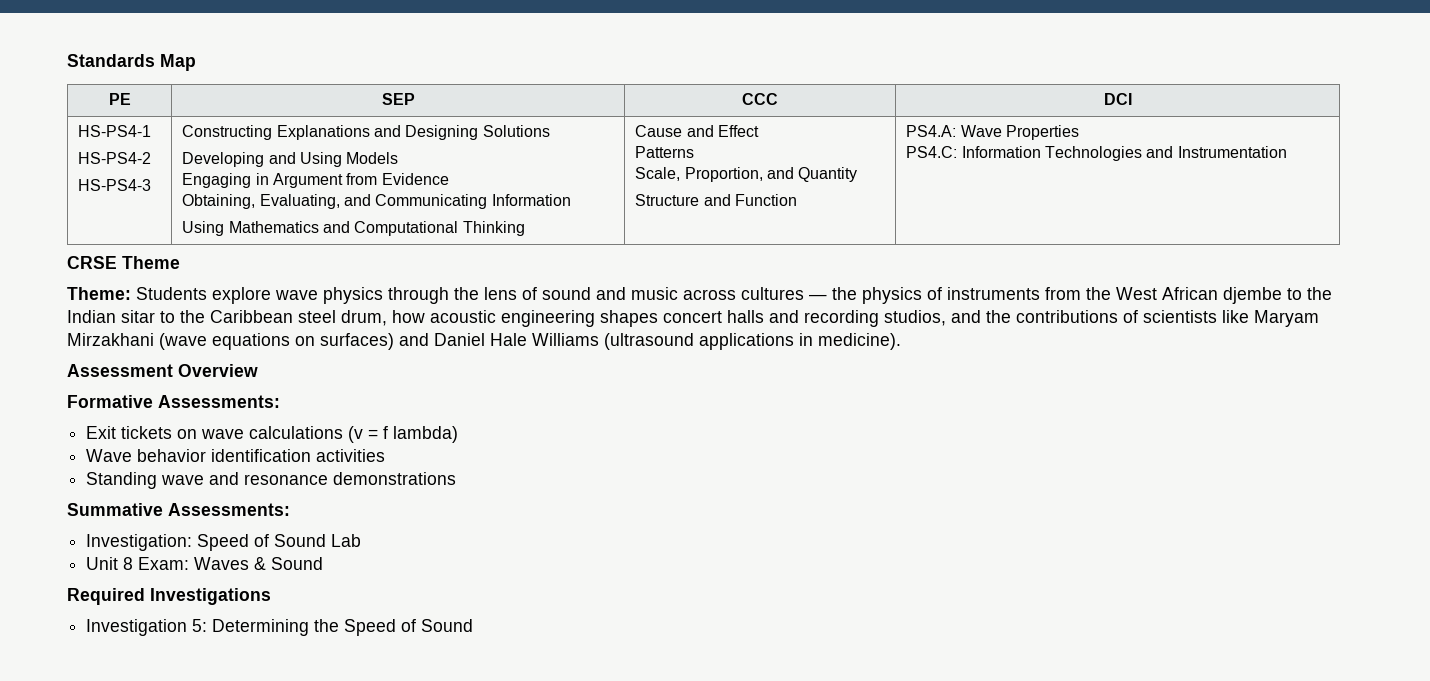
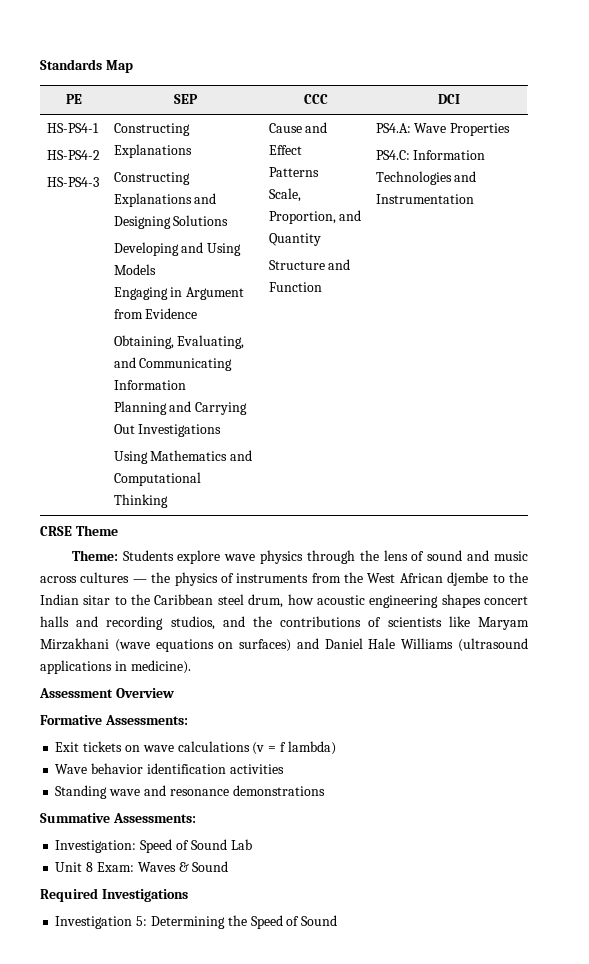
(370, 132) none -> [113,172,190,185] [113,193,192,207] // Constructing Explanations
(571, 200) none -> [113,401,248,415] [113,424,222,437] // Planning and Carrying Out Investigations

